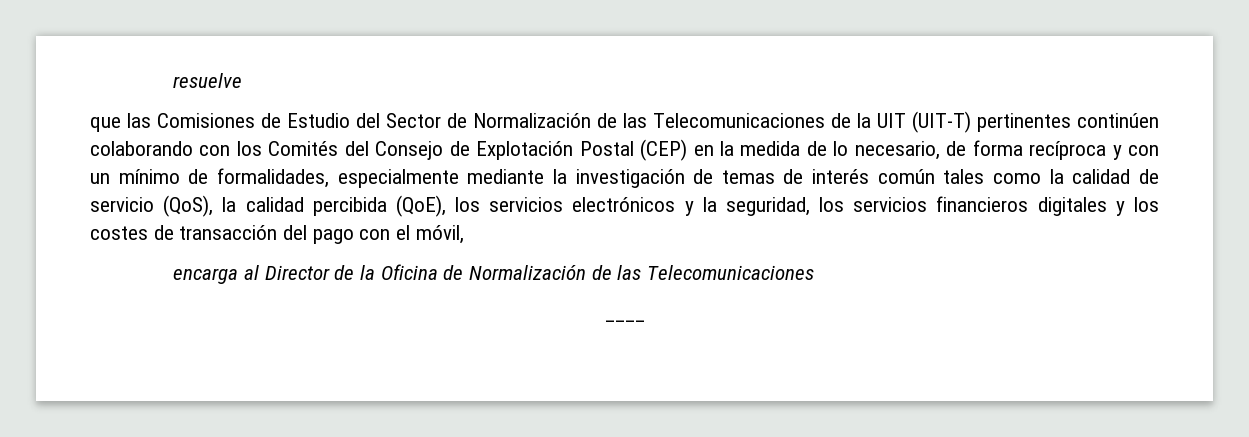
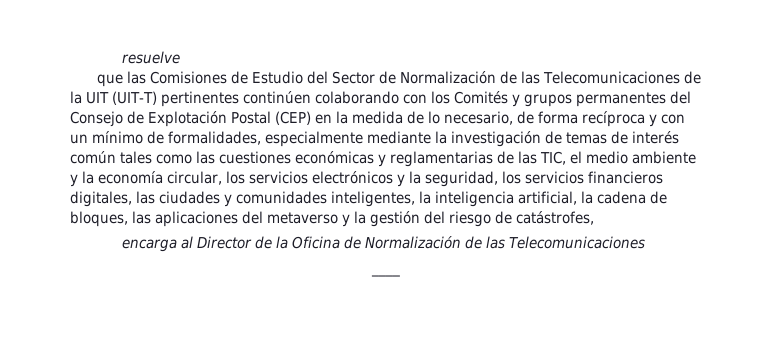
(339, 148) none -> [511,92,666,107] y grupos permanentes
[1049,169,1159,184] [90,195,446,217] la calidad de servicio (QoS), la calidad percibida (QoE), -> [196,151,696,167] [70,171,222,187] las cuestiones económicas y reglamentarias de las TIC, el medio ambiente y la economía circular,
[1037,197,1159,216] [90,225,464,244] digitales y los costes de transacción del pago con el móvil, -> [70,191,667,207] [70,211,594,227] digitales, las ciudades y comunidades inteligentes, la inteligencia artificial, la cadena de bloques, las aplicaciones del metaverso y la gestión del riesgo de catástrofes,

